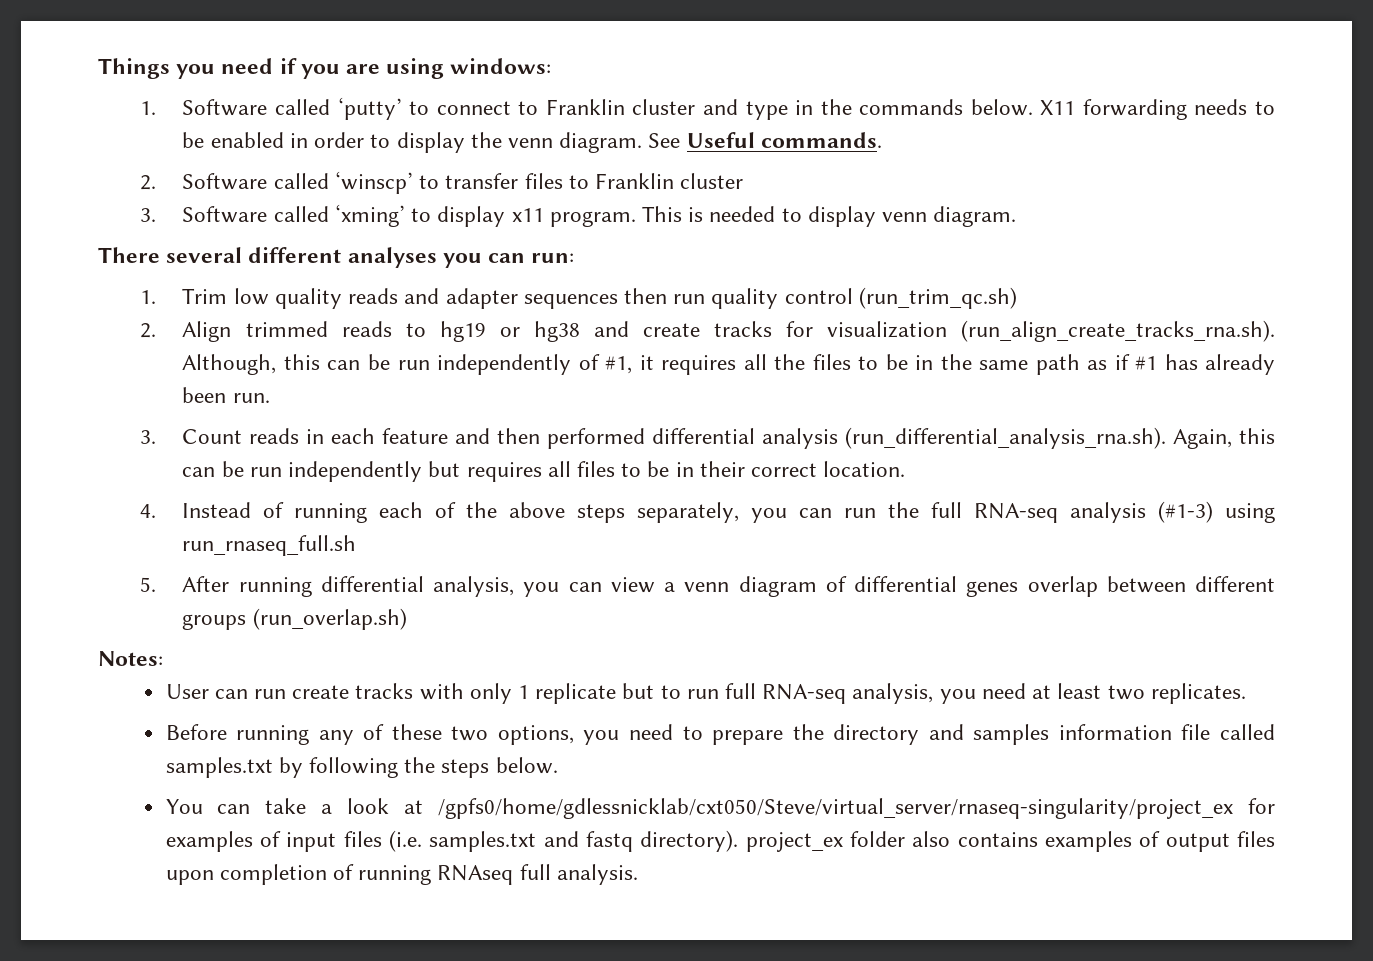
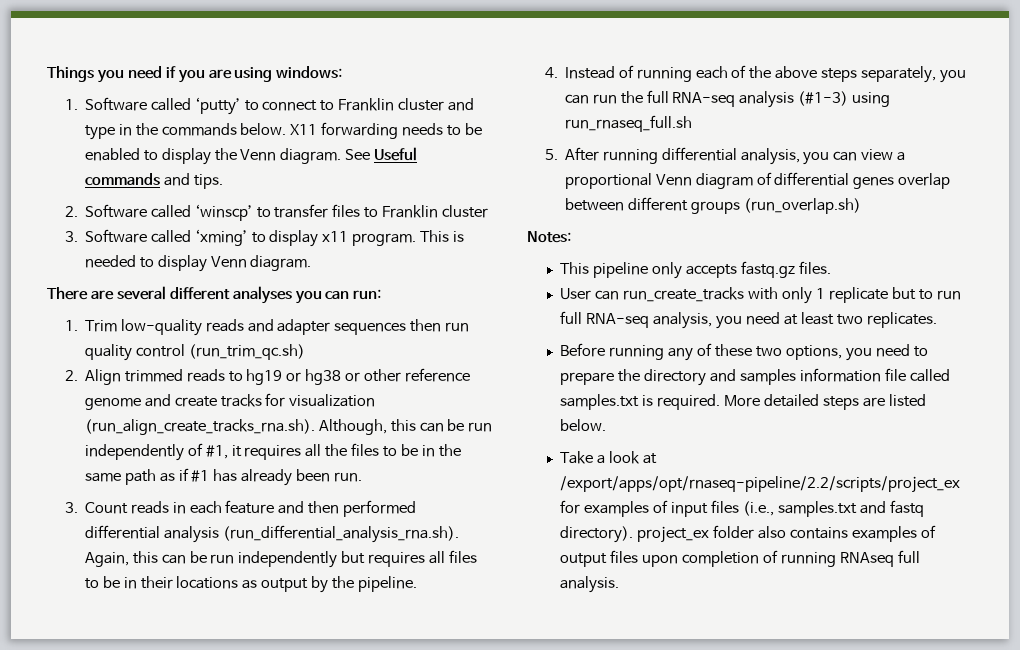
[289,132,365,148] in order -> (140, 154) none
[507,138,553,148] venn -> [240,149,277,161] Venn
[760,132,882,148] commands. -> [84,173,223,189] commands and tips.
[882,212,928,222] venn -> [210,256,247,268] Venn
(160, 255) none -> [90,290,114,300] are
[233,288,342,309] low quality -> [120,319,202,336] low-quality
(580, 331) none -> [345,368,471,382] [84,398,141,410] or other reference genome
[751,461,906,477] correct location. -> [176,576,418,593] locations as output by the pipeline.
[684,582,730,592] venn -> [564,173,692,189] proportional Venn
(163, 658) none -> [560,261,832,279] // This pipeline only accepts fastq.gz files.
[253,683,414,699] run create tracks -> [623,287,745,302] run_create_tracks
[278,757,558,778] [165,798,307,814] by following the steps below. // You can take -> [642,394,926,410] [560,419,607,431] [560,451,594,464] is required. More detailed steps are listed below. // Take
[438,798,1234,819] /gpfs0/home/gdlessnicklab/cxt050/Steve/virtual_server/rnaseq-singularity/project_ex -> [560,476,961,493] /export/apps/opt/rnaseq-pipeline/2.2/scripts/project_ex
[388,830,422,852] (i.e. -> [743,501,775,516] (i.e.,

